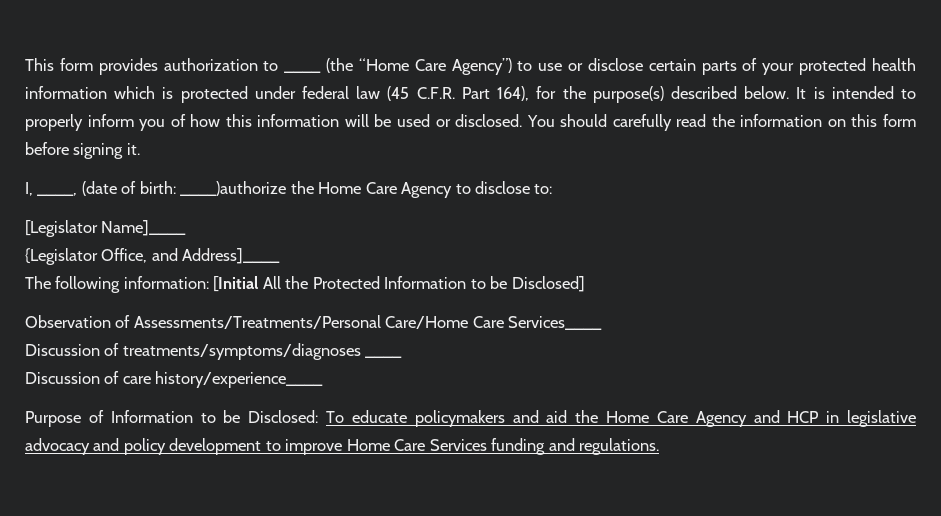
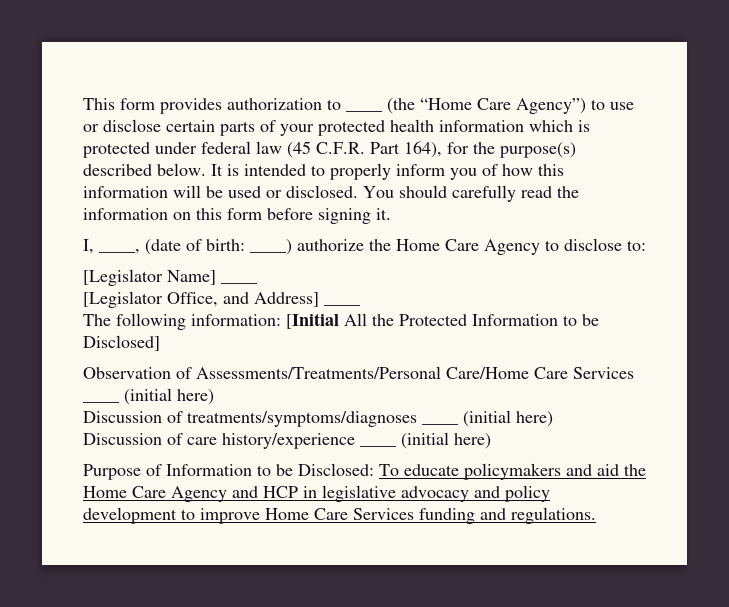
[180,181,287,196] ____)authorize -> [250,239,364,255] ____) authorize
[101,220,187,236] [25,248,281,265] Name]____ // {Legislator Office, and Address]____ -> [167,270,257,285] [83,291,360,308] Name] ____ // [Legislator Office, and Address] ____
[508,316,603,330] Services____ -> [573,367,634,379] [83,388,214,405] Services ____ (initial here)
(403, 357) none -> [463,410,553,427] (initial here)
[155,371,324,388] history/experience____ -> [222,432,491,449] history/experience ____ (initial here)

